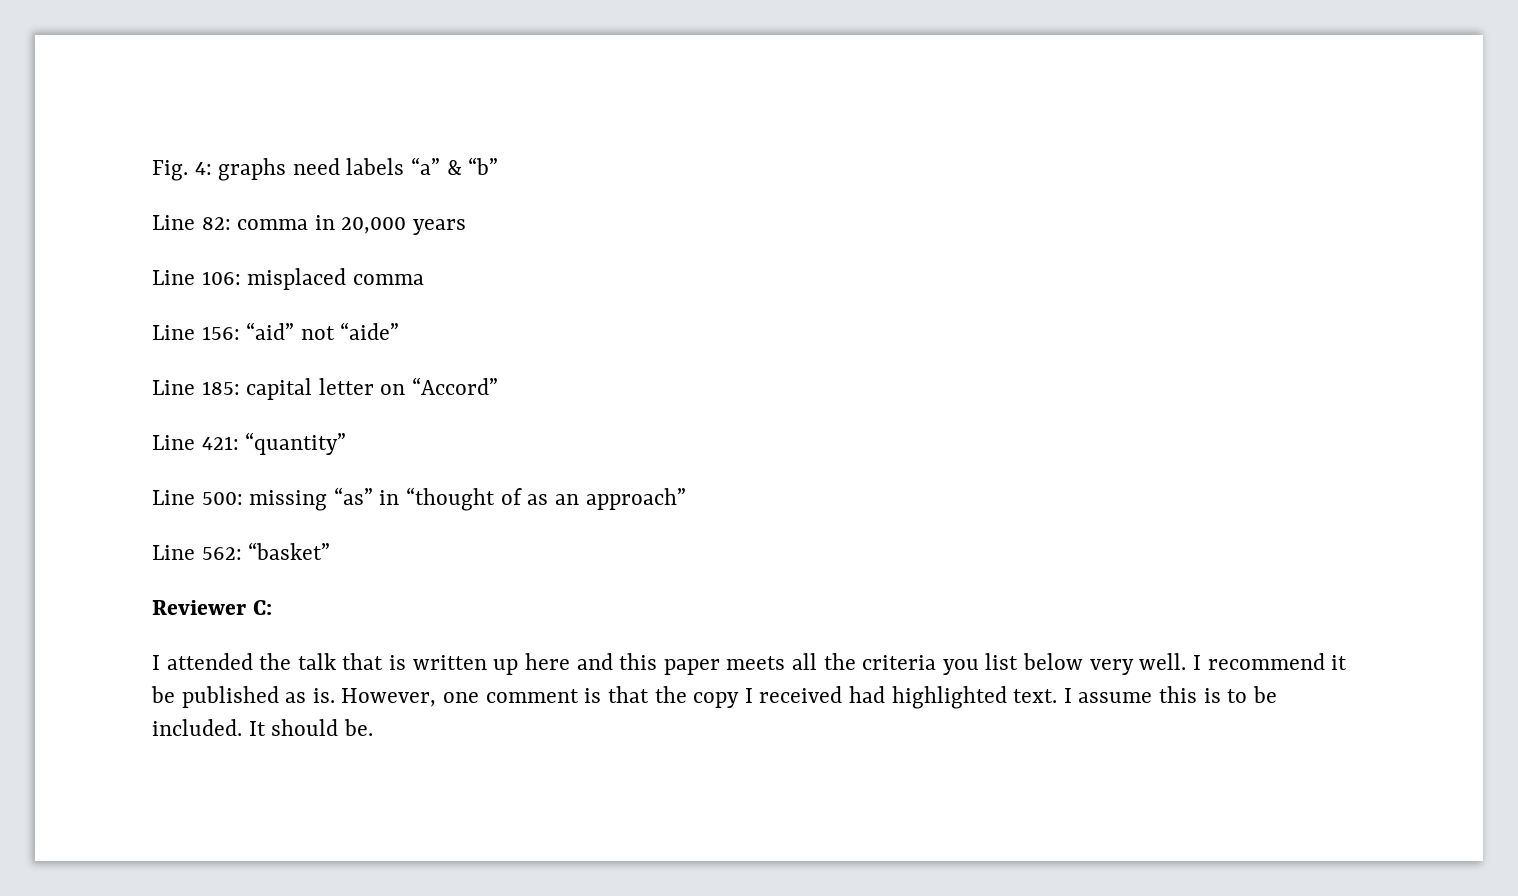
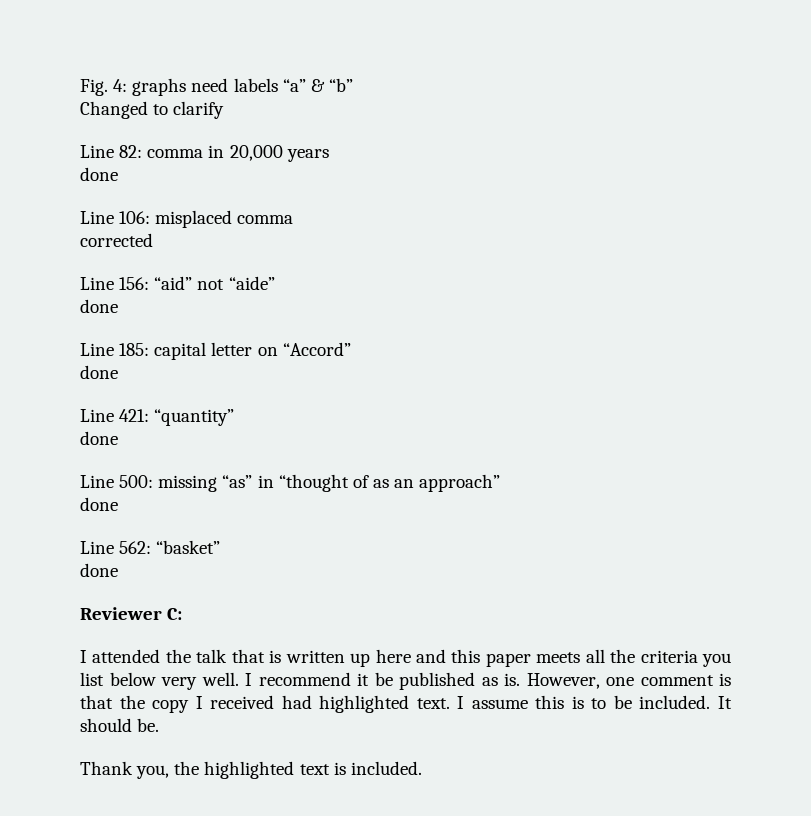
(499, 166) none -> [80,101,225,119] // Changed to clarify
(467, 227) none -> [80,167,118,181] // done
(424, 279) none -> [80,233,153,247] // corrected
(400, 331) none -> [80,299,118,313] // done
(499, 386) none -> [80,365,118,379] // done
(347, 443) none -> [80,431,118,445] // done
(686, 499) none -> [80,497,118,511] // done
(331, 551) none -> [80,563,118,577] // done
(373, 727) none -> [80,761,422,779] // Thank you, the highlighted text is included.

